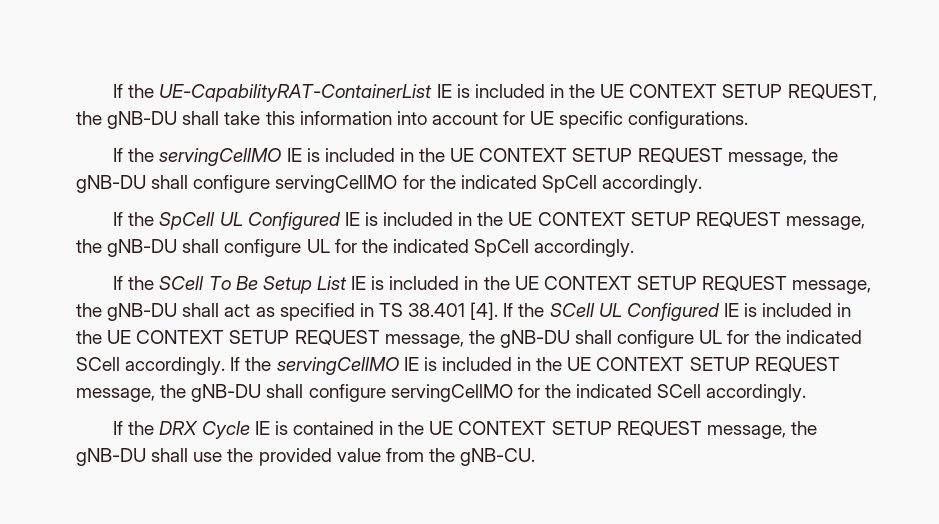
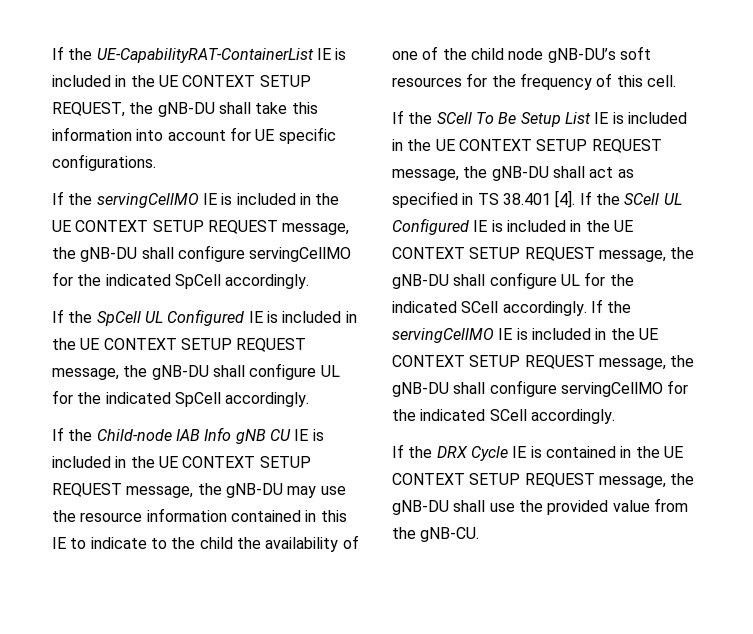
(635, 248) none -> [52,427,324,444] [52,456,311,468] [52,483,346,498] [52,508,347,522] [52,535,359,552] [392,46,651,63] [392,73,676,90] // If the Child-node IAB Info gNB CU IE is included in the UE CONTEXT SETUP REQUEST message, the gNB-DU may use the resource information contained in this IE to indicate to the child the availability of one of the child node gNB-DU’s soft resources for the frequency of this cell.

